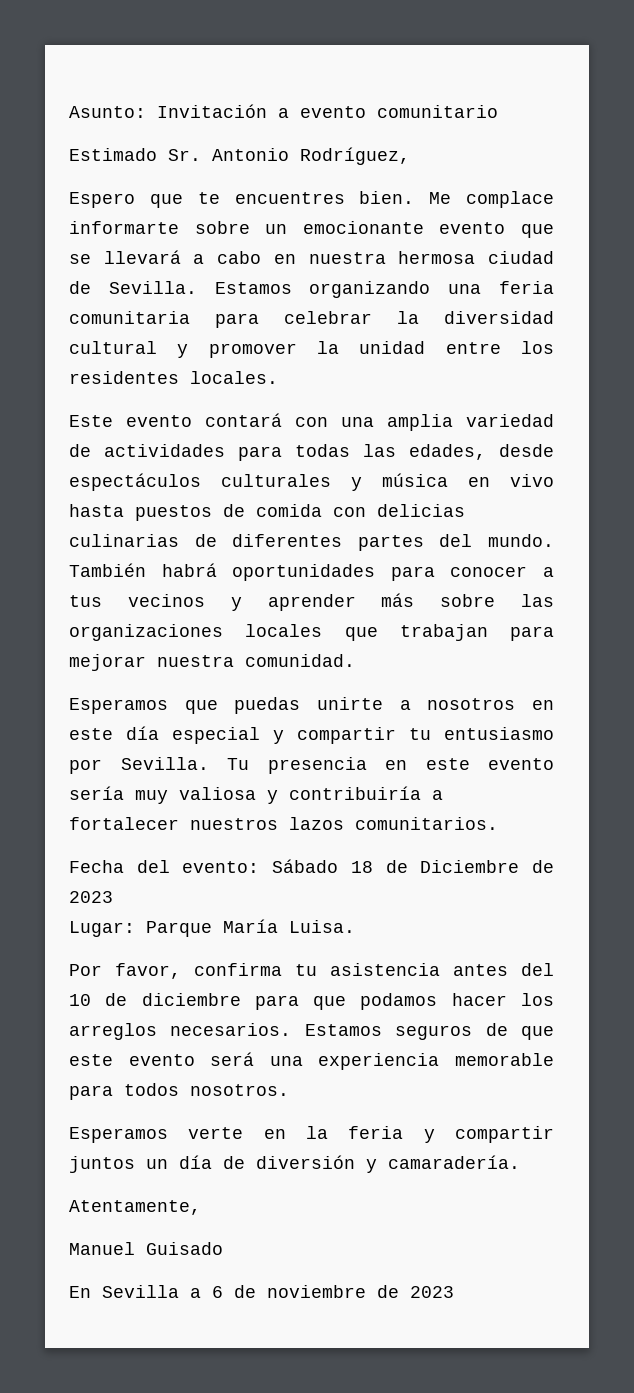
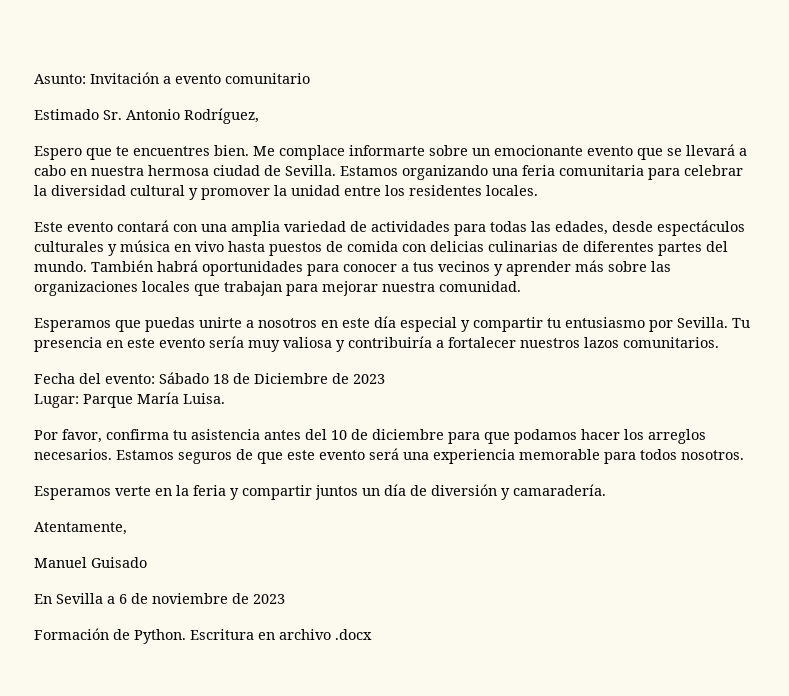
(454, 1292) none -> [34,628,372,644] // Formación de Python. Escritura en archivo .docx

